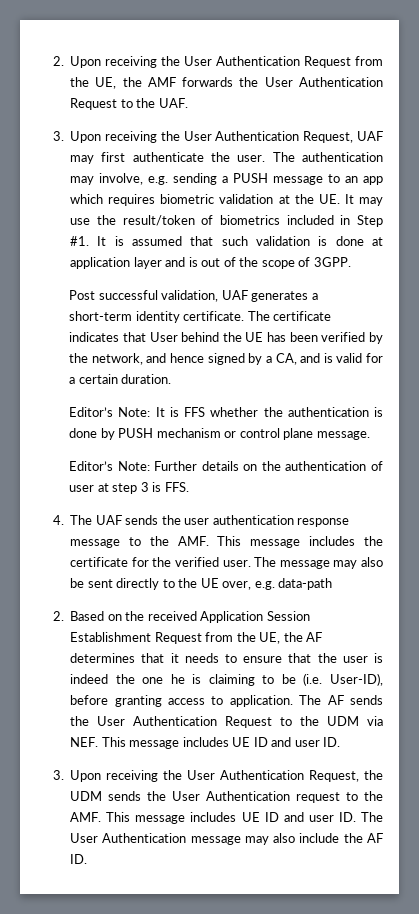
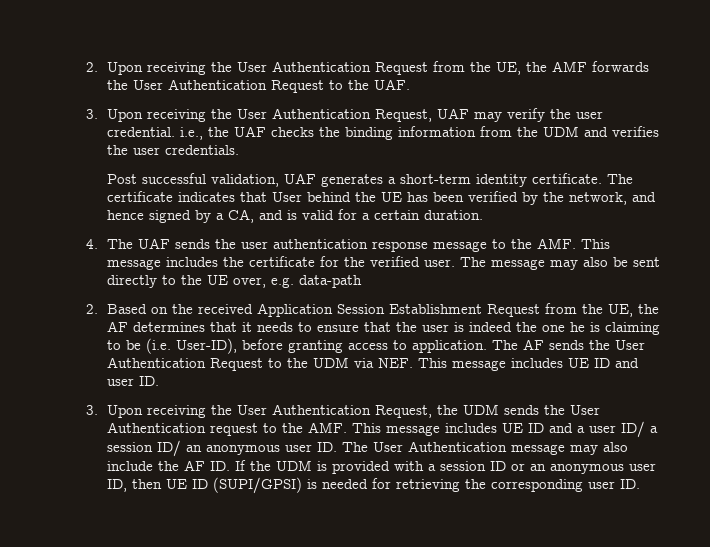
[101,152,383,162] [70,173,383,185] [70,194,383,206] [70,215,383,227] [70,236,383,246] [70,257,351,269] first authenticate the user. The authentication may involve, e.g. sending a PUSH message to an app which requires biometric validation at the UE. It may use the result/token of biometrics included in Step #1. It is assumed that such validation is done at application layer and is out of the scope of 3GPP. -> [507,108,604,122] [107,126,660,140] [107,145,240,155] verify the user credential. i.e., the UAF checks the binding information from the UDM and verifies the user credentials.
[69,407,384,417] [69,428,370,440] [69,461,383,471] [69,482,189,494] // Editor’s Note: It is FFS whether the authentication is done by PUSH mechanism or control plane message. // Editor’s Note: Further details on the authentication of user at step 3 is FFS. -> (484, 215) none
(304, 817) none -> [577,421,659,438] [107,440,281,457] a user ID/ a session ID/ an anonymous
(88, 859) none -> [235,460,657,474] [107,477,641,494] If the UDM is provided with a session ID or an anonymous user ID, then UE ID (SUPI/GPSI) is needed for retrieving the corresponding user ID.

